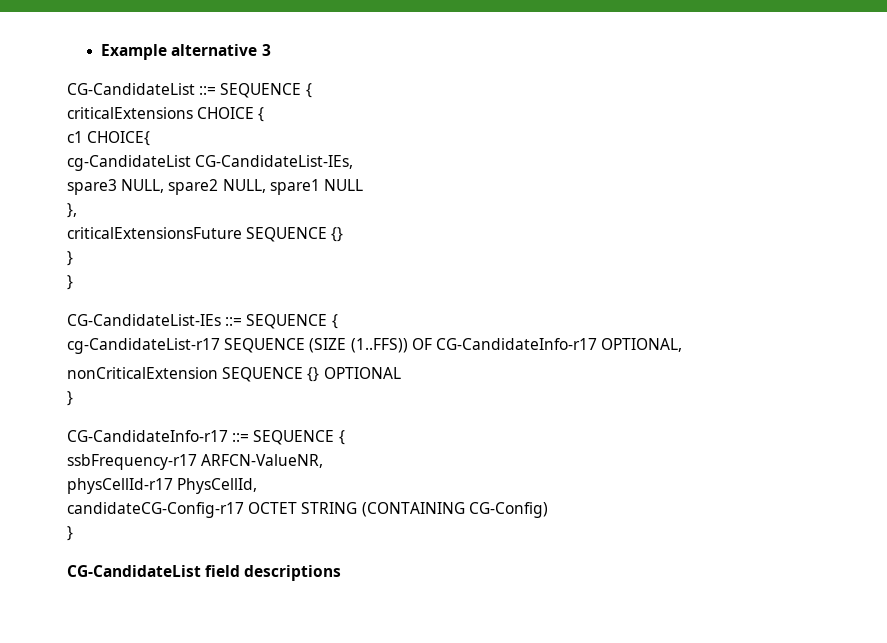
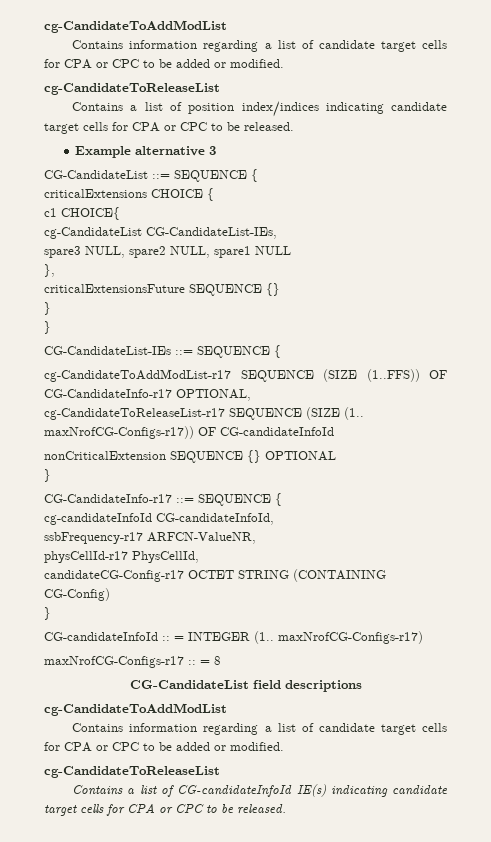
(101, 52) none -> [44,20,227,33] [72,40,448,52] [44,59,284,69] [44,83,220,95] [72,101,447,117] [44,122,294,134] cg-CandidateToAddModList // Contains information regarding a list of candidate target cells for CPA or CPC to be added or modified. // cg-CandidateToReleaseList // Contains a list of position index/indices indicating candidate target cells for CPA or CPC to be released. //
[67,338,220,354] cg-CandidateList-r17 -> [44,369,231,382] cg-CandidateToAddModList-r17
(683, 345) none -> [44,407,364,420] [44,426,334,439] // cg-CandidateToReleaseList-r17 SEQUENCE (SIZE (1.. maxNrofCG-Configs-r17)) OF CG-candidateInfoId
(345, 437) none -> [44,513,274,525] // cg-candidateInfoId CG-candidateInfoId,
[67,565,342,581] CG-CandidateList field descriptions -> [44,631,423,644] [44,656,221,668] [129,680,362,692] [44,703,227,716] [72,723,448,735] [44,742,284,752] [44,766,220,778] [72,784,448,797] [44,803,286,816] CG-candidateInfoId :: = INTEGER (1.. maxNrofCG-Configs-r17) // maxNrofCG-Configs-r17 :: = 8 // CG-CandidateList field descriptions // cg-CandidateToAddModList // Contains information regarding a list of candidate target cells for CPA or CPC to be added or modified. // cg-CandidateToReleaseList // Contains a list of CG-candidateInfoId IE(s) indicating candidate target cells for CPA or CPC to be released.

